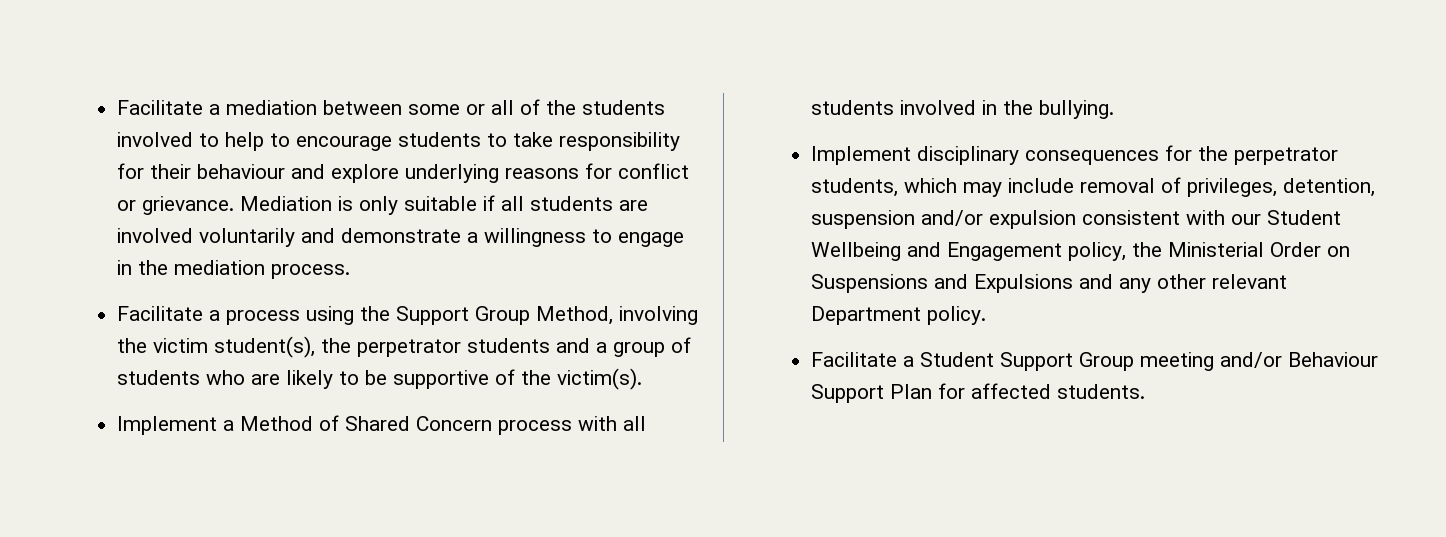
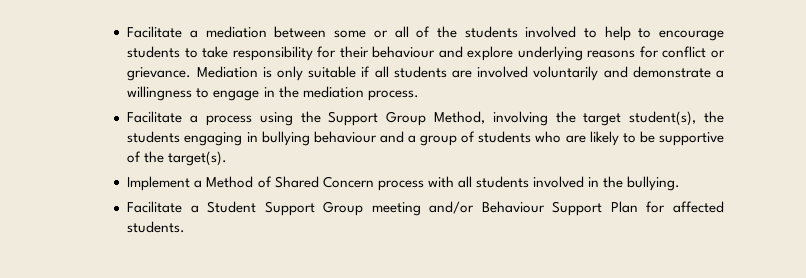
[153,338,209,353] victim -> [583,113,622,126] target
[357,338,551,357] perpetrator students -> [127,131,377,146] students engaging in bullying behaviour
[557,368,643,390] victim(s). -> [168,151,228,166] target(s).
[811,145,1339,165] [811,177,1376,197] [811,210,1342,229] [811,242,1351,261] [811,274,1288,293] [811,306,987,325] // Implement disciplinary consequences for the perpetrator students, which may include removal of privileges, detention, suspension and/or expulsion consistent with our Student Wellbeing and Engagement policy, the Ministerial Order on Suspensions and Expulsions and any other relevant Department policy. -> (681, 183) none

